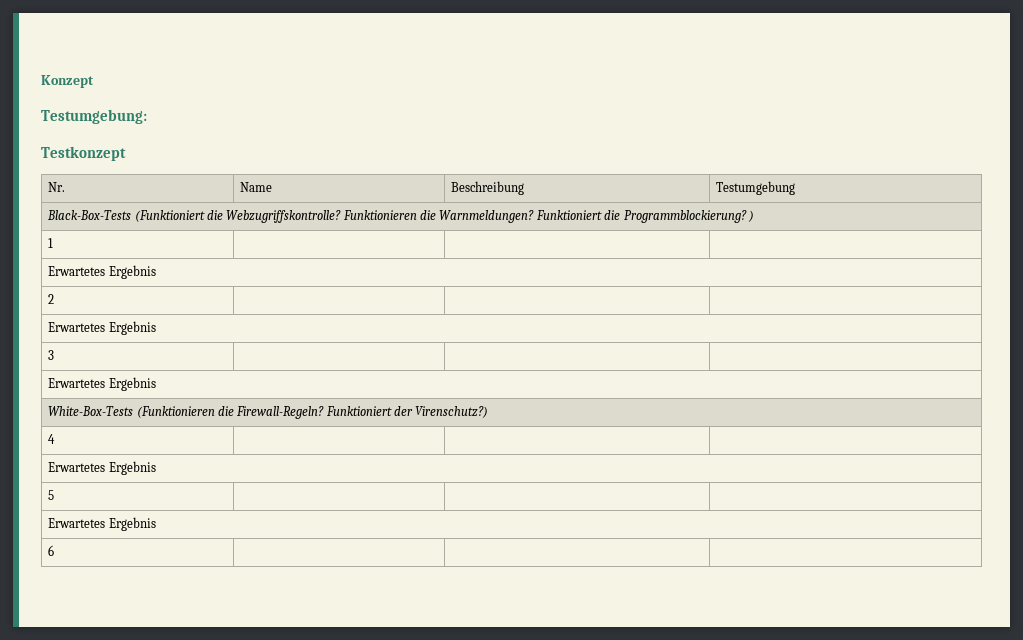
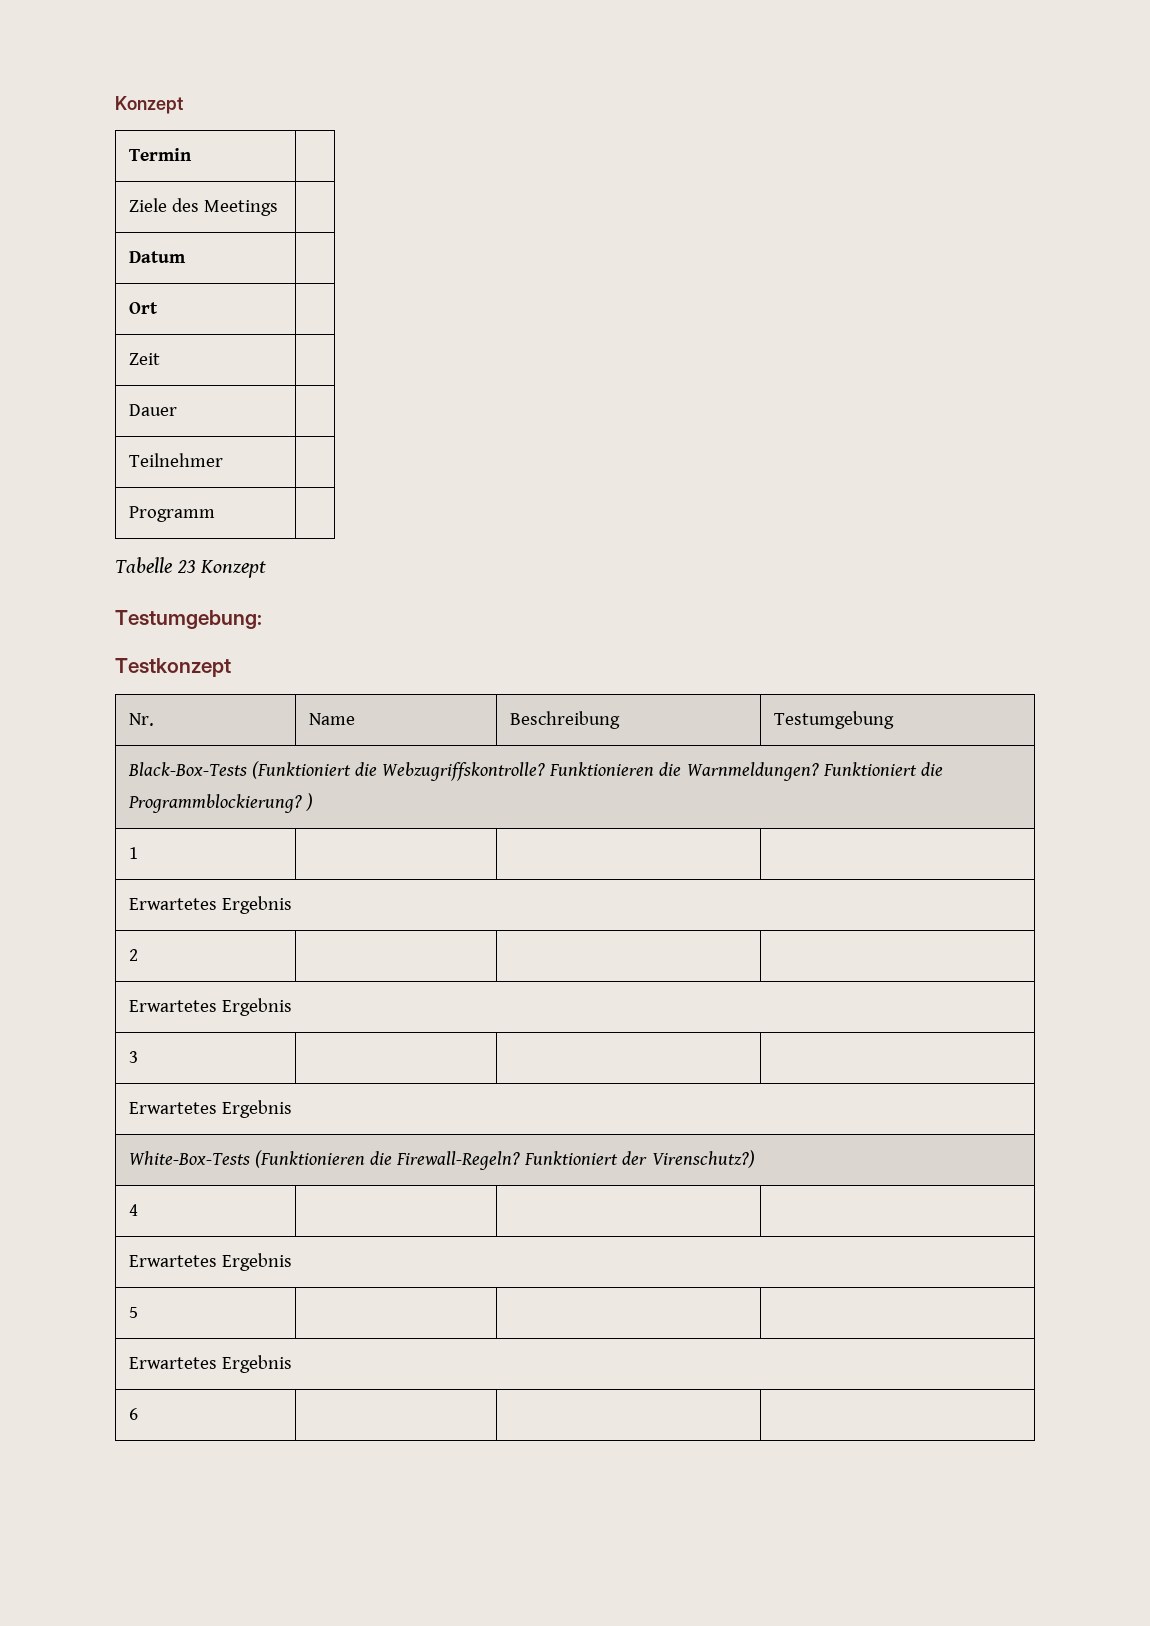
[41,75,94,88] Konzept -> [115,96,183,114] [128,148,192,161] [128,198,279,216] [128,251,186,263] [128,302,158,314] [128,353,160,365] [128,404,177,416] [128,453,223,467] [128,506,215,522] [115,557,267,578] Konzept // Termin | // Ziele des Meetings | // Datum | // Ort | // Zeit | // Dauer | // Teilnehmer | // Programm | // Tabelle 23 Konzept

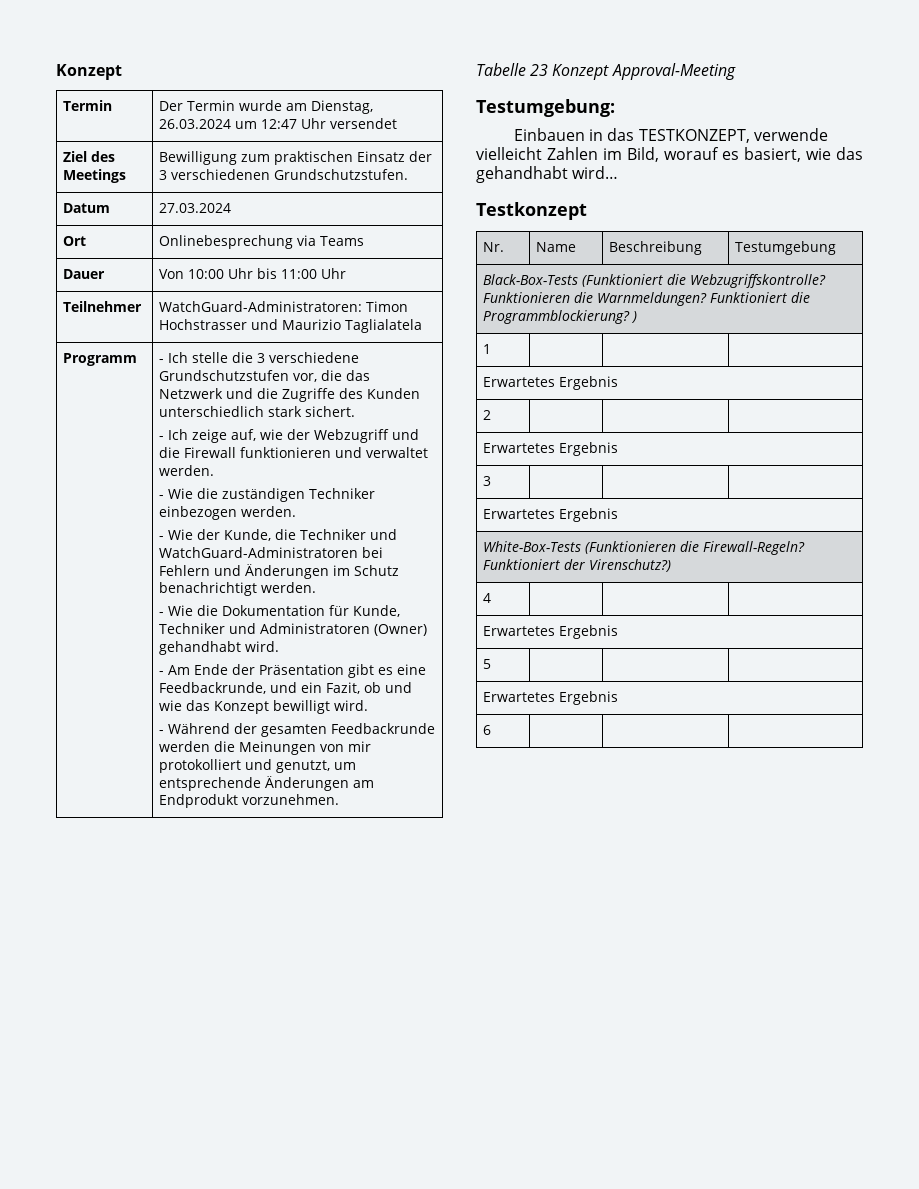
[128,198,279,216] // Ziele des Meetings | -> [159,100,374,114] [159,118,398,129] [63,151,116,162] [63,169,127,183] [159,151,433,165] [159,169,409,180] Der Termin wurde am Dienstag, 26.03.2024 um 12:47 Uhr versendet // Ziel des Meetings | Bewilligung zum praktischen Einsatz der 3 verschiedenen Grundschutzstufen.
(186, 257) none -> [159,203,232,213] 27.03.2024
[128,353,160,365] [128,404,177,416] [128,453,223,467] [128,506,215,522] // Zeit | // Dauer | // Teilnehmer | // Programm | -> [159,235,365,249] [63,269,106,279] [159,268,347,279] [63,301,143,312] [159,301,409,312] [159,319,423,333] [63,353,138,366] [159,352,360,363] [159,370,371,382] [159,388,421,402] [159,406,356,417] [159,429,420,443] [159,447,429,458] [159,465,215,476] [159,488,376,502] [159,506,297,520] [159,529,398,541] [159,547,384,558] [159,564,400,579] [159,582,317,596] [159,605,401,617] [159,623,428,636] [159,641,280,655] [159,664,427,678] [159,682,413,694] [159,700,369,714] [159,723,436,737] [159,741,372,755] [159,759,357,773] [159,776,375,791] [159,794,340,808] Onlinebesprechung via Teams // Dauer | Von 10:00 Uhr bis 11:00 Uhr // Teilnehmer | WatchGuard-Administratoren: Timon Hochstrasser und Maurizio Taglialatela // Programm | - Ich stelle die 3 verschiedene Grundschutzstufen vor, die das Netzwerk und die Zugriffe des Kunden unterschiedlich stark sichert. // - Ich zeige auf, wie der Webzugriff und die Firewall funktionieren und verwaltet werden. // - Wie die zuständigen Techniker einbezogen werden. // - Wie der Kunde, die Techniker und WatchGuard-Administratoren bei Fehlern und Änderungen im Schutz benachrichtigt werden. // - Wie die Dokumentation für Kunde, Techniker und Administratoren (Owner) gehandhabt wird. // - Am Ende der Präsentation gibt es eine Feedbackrunde, und ein Fazit, ob und wie das Konzept bewilligt wird. // - Während der gesamten Feedbackrunde werden die Meinungen von mir protokolliert und genutzt, um entsprechende Änderungen am Endprodukt vorzunehmen.
(267, 569) none -> [611,63,736,80] Approval-Meeting
(262, 619) none -> [513,128,828,143] [476,147,863,162] [476,166,619,183] // Einbauen in das TESTKONZEPT, verwende vielleicht Zahlen im Bild, worauf es basiert, wie das gehandhabt wird…

